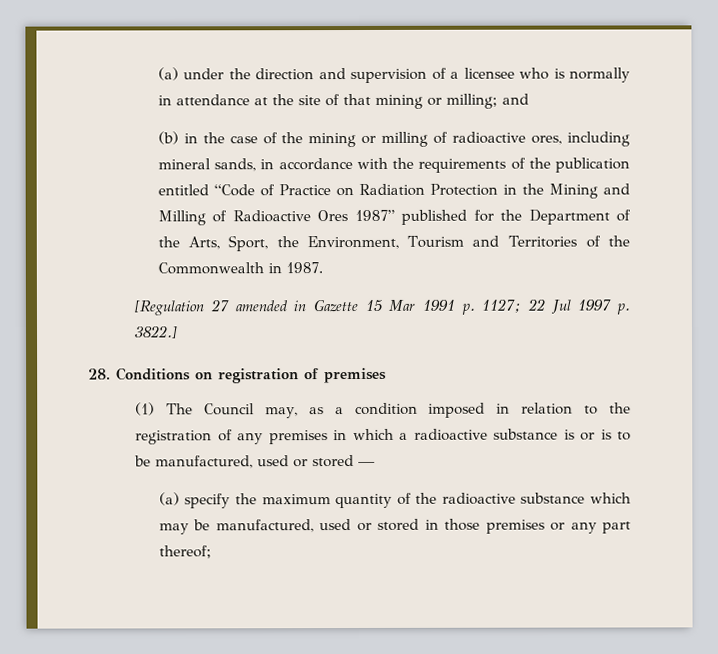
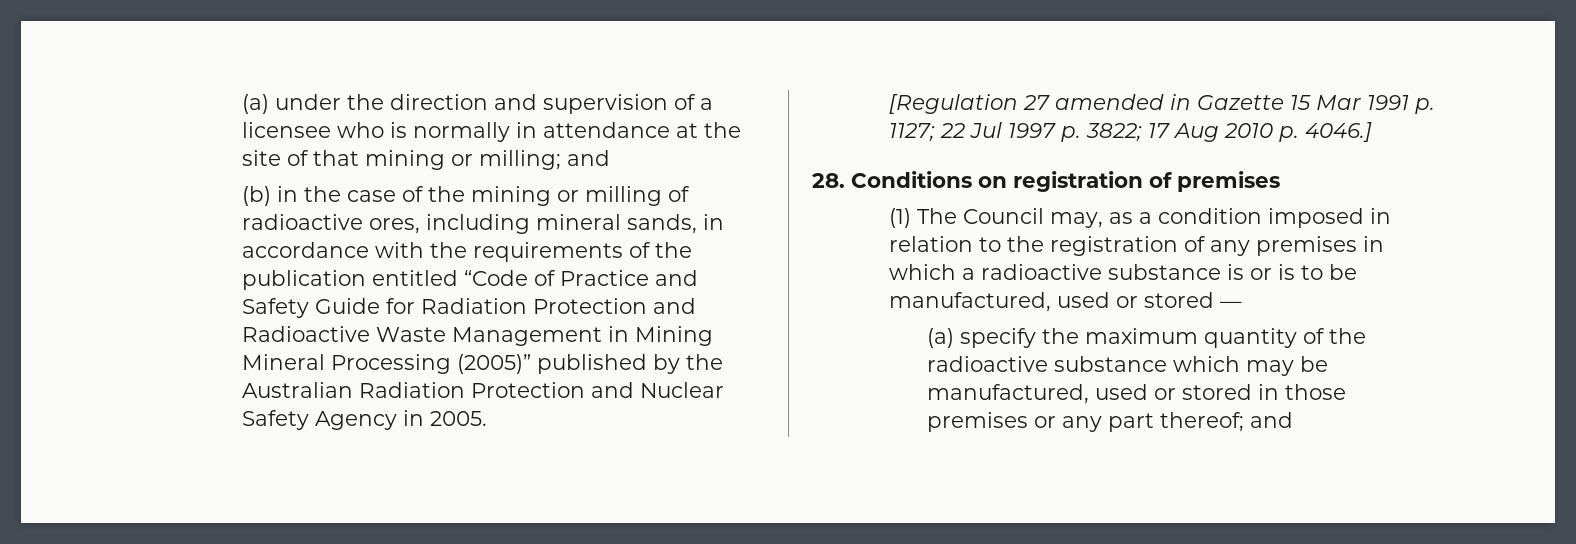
[335,183,630,199] [157,209,631,226] [157,235,630,252] [157,262,323,275] on Radiation Protection in the Mining and Milling of Radioactive Ores 1987” published for the Department of the Arts, Sport, the Environment, Tourism and Territories of the Commonwealth in 1987. -> [655,270,699,286] [242,298,697,318] [242,326,714,346] [242,354,724,374] [242,382,725,398] [242,410,488,430] and Safety Guide for Radiation Protection and Radioactive Waste Management in Mining Mineral Processing (2005)” published by the Australian Radiation Protection and Nuclear Safety Agency in 2005.
[134,325,179,339] 3822.] -> [1085,122,1372,142] 3822; 17 Aug 2010 p. 4046.]
(212, 552) none -> [1250,412,1294,428] and

